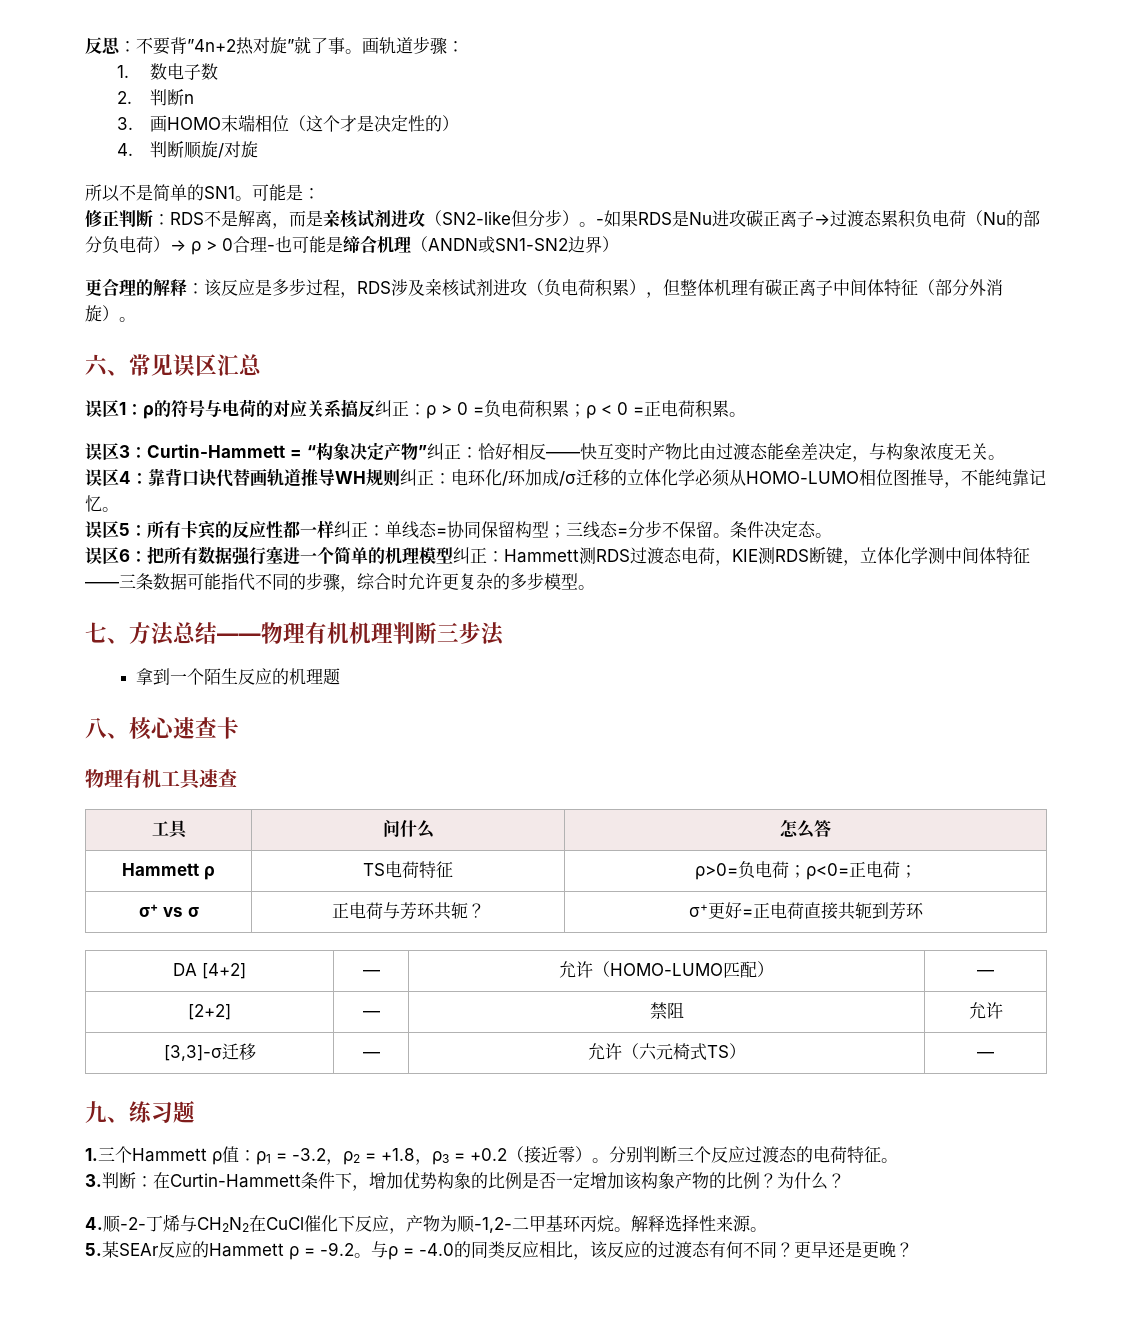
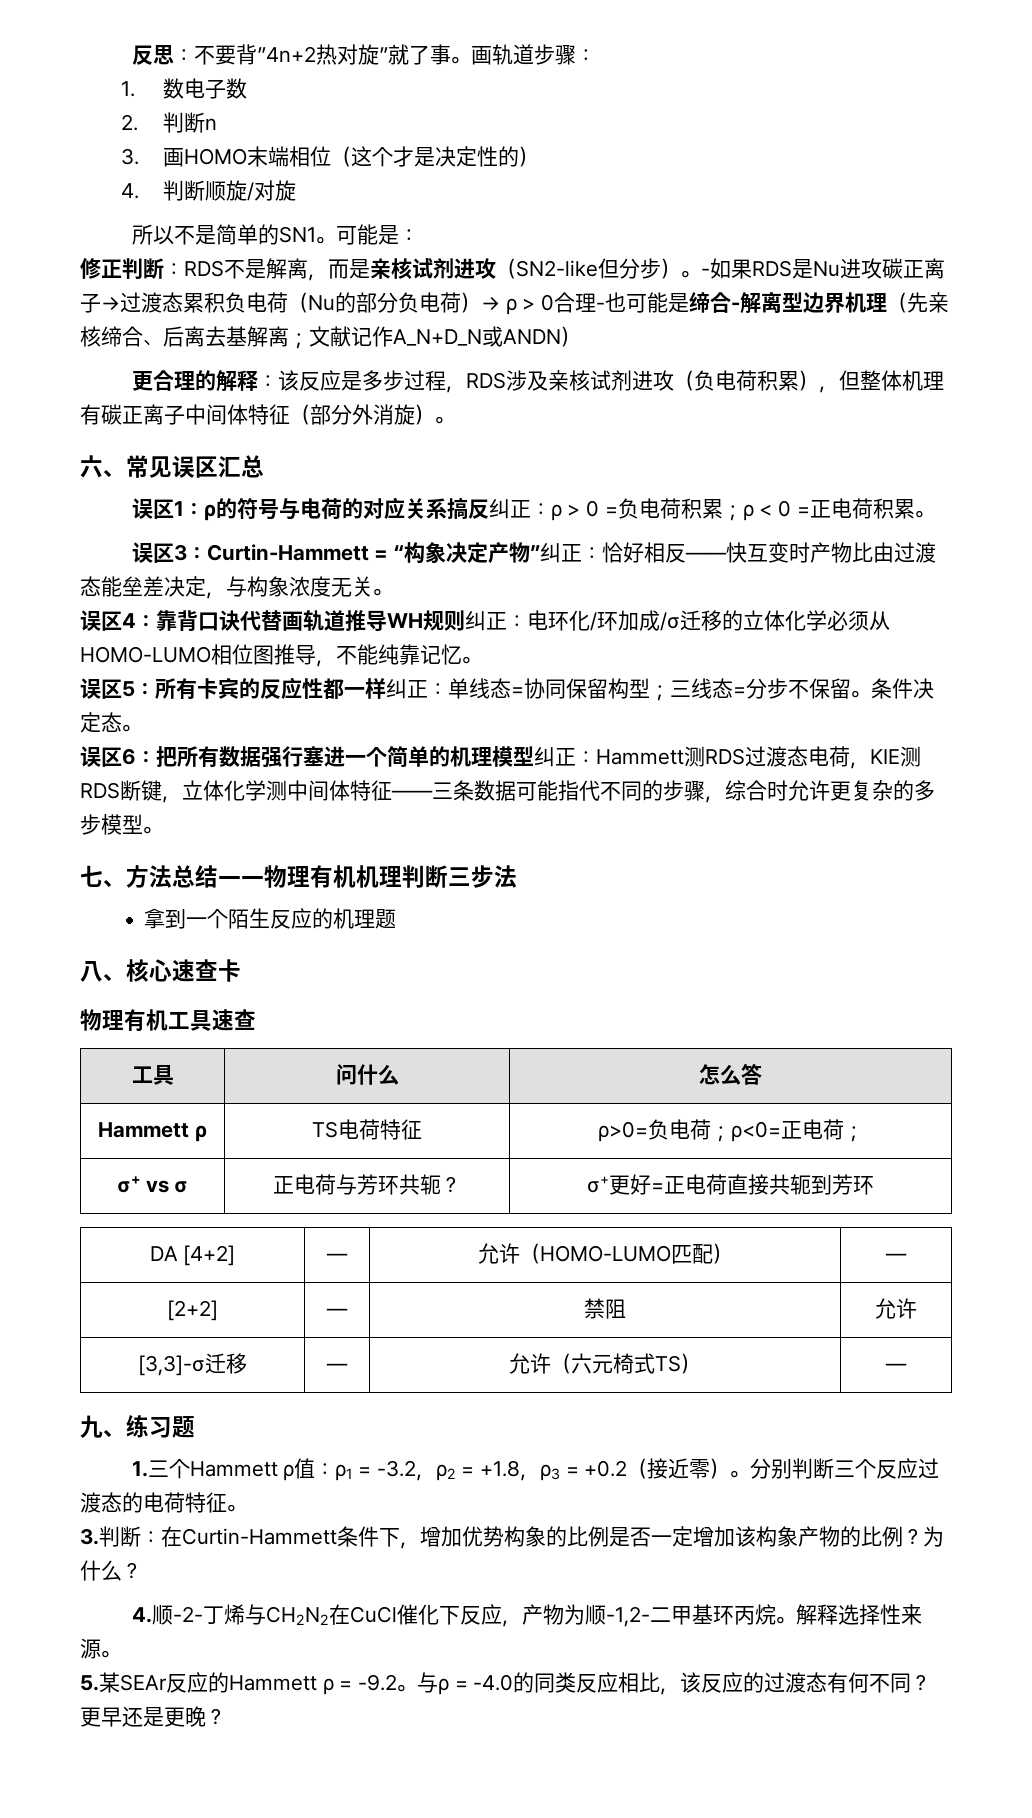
[377,236,602,253] 机理（ANDN或SN1-SN2边界 -> [731,292,950,314] [80,326,561,349] -解离型边界机理（先亲核缔合、后离去基解离；文献记作A_N+D_N或ANDN

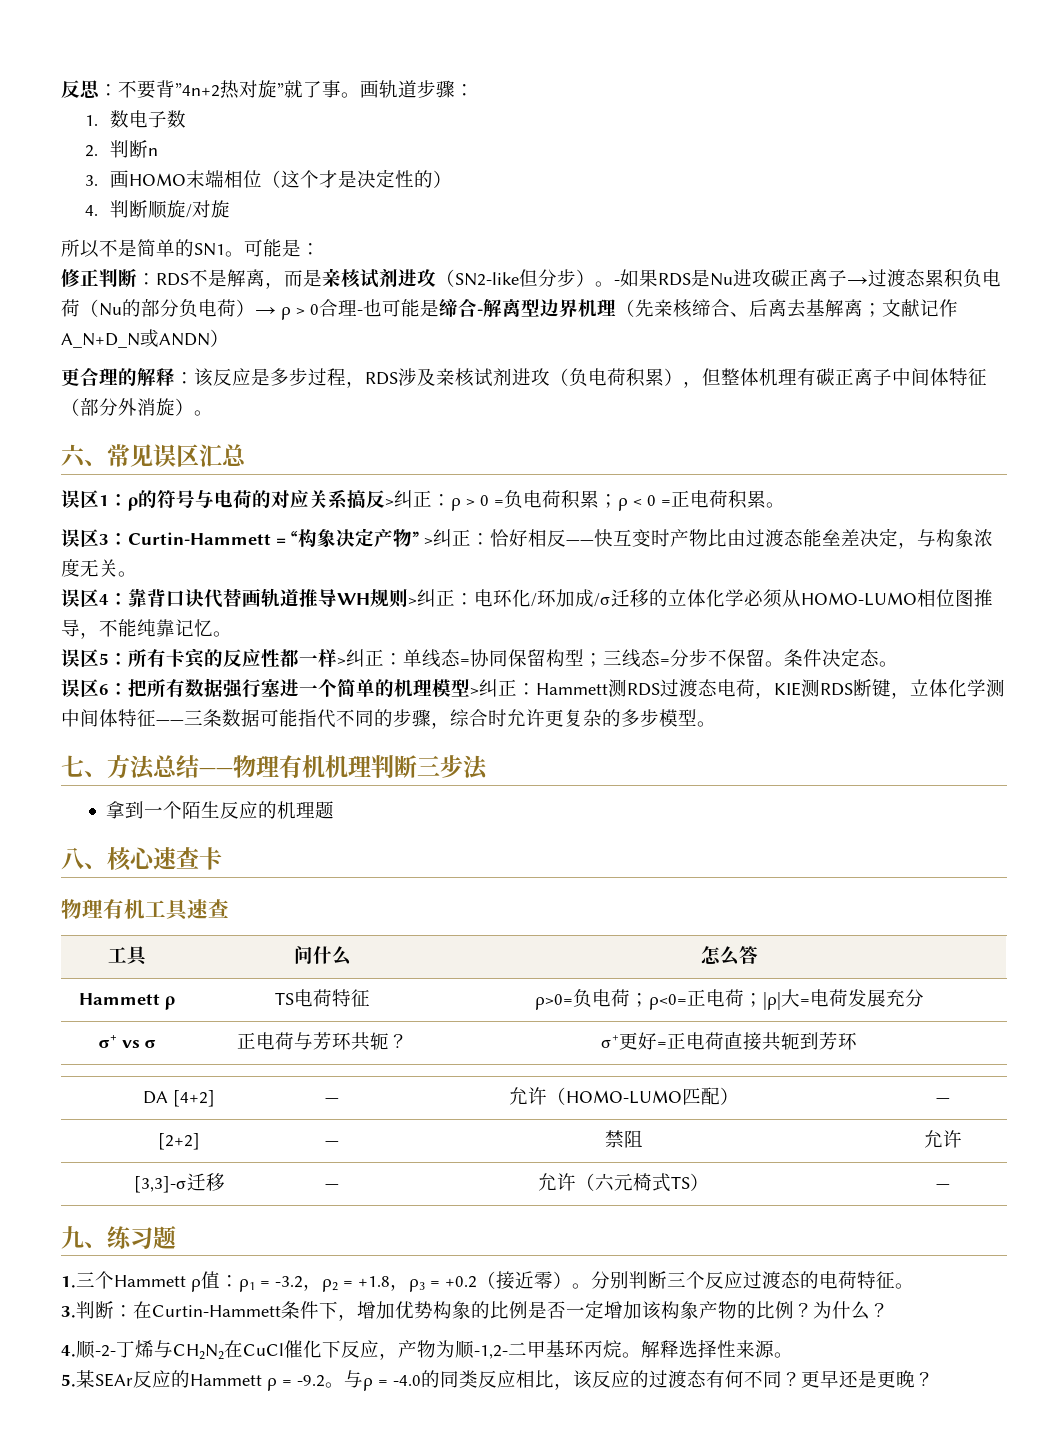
(489, 509) none -> [385,498,394,506] >
(540, 552) none -> [424,537,433,545] >
(465, 620) none -> [408,597,417,605] >
(386, 688) none -> [337,657,346,665] >
(534, 756) none -> [470,687,479,695] >
(864, 1134) none -> [762,989,924,1010] |ρ|大=电荷发展充分

